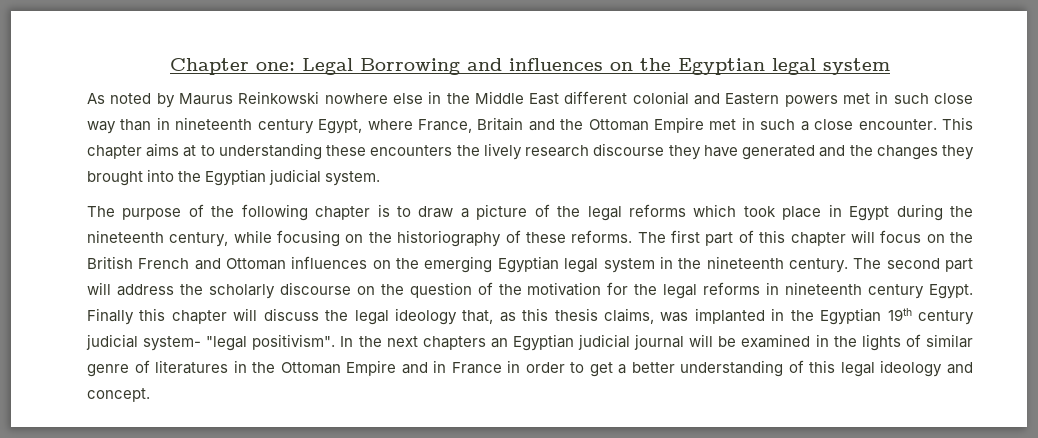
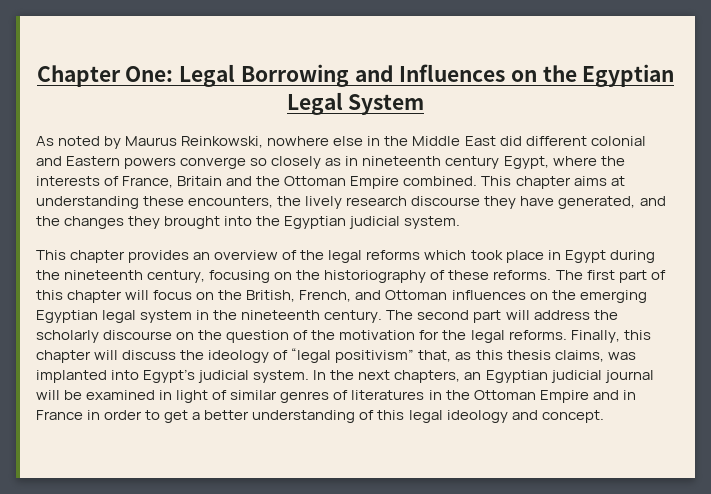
[256,62,295,71] one: -> [125,66,174,82] One:
[509,58,603,71] influences -> [399,64,506,82] Influences
[772,58,890,75] legal system -> [286,92,425,115] Legal System
[238,91,320,104] Reinkowski -> [181,136,264,148] Reinkowski,
(560, 99) none -> [499,136,522,146] did
[843,91,973,104] [87,119,152,134] met in such close way than -> [180,156,342,169] converge so closely as
(413, 124) none -> [600,156,625,166] [36,176,120,186] the interests of
[709,117,937,131] met in such a close encounter. -> [403,176,478,186] combined.
[200,145,215,156] to -> (625, 181) none
[370,145,453,156] encounters -> [188,196,274,208] encounters,
[742,145,816,160] generated -> [558,196,636,209] generated,
[87,204,528,221] The purpose of the following chapter is to draw a picture -> [36,250,279,263] This chapter provides an overview
[233,230,272,243] while -> (206, 276) none
[87,256,190,269] British French -> [246,290,352,302] British, French,
[703,282,974,299] [87,308,134,325] reforms in nineteenth century Egypt. Finally -> [508,330,620,343] reforms. Finally,
[354,308,457,325] legal ideology -> [208,348,415,363] ideology of “legal positivism”
[771,308,975,325] [86,334,336,351] in the Egyptian 19th century judicial system- "legal positivism". -> [111,369,310,383] into Egypt’s judicial system.
[422,336,486,350] chapters -> [394,370,461,383] chapters,
[833,334,901,351] the lights -> [176,390,209,403] light
[87,364,129,377] genre -> [280,391,330,403] genres

